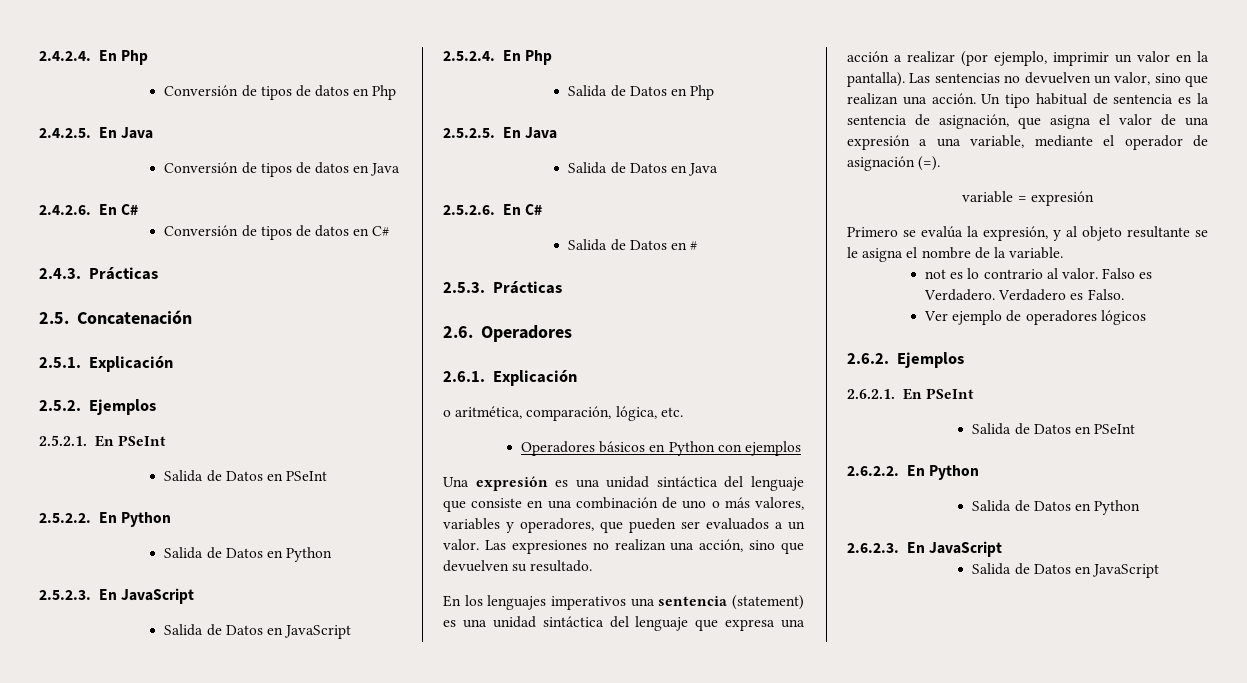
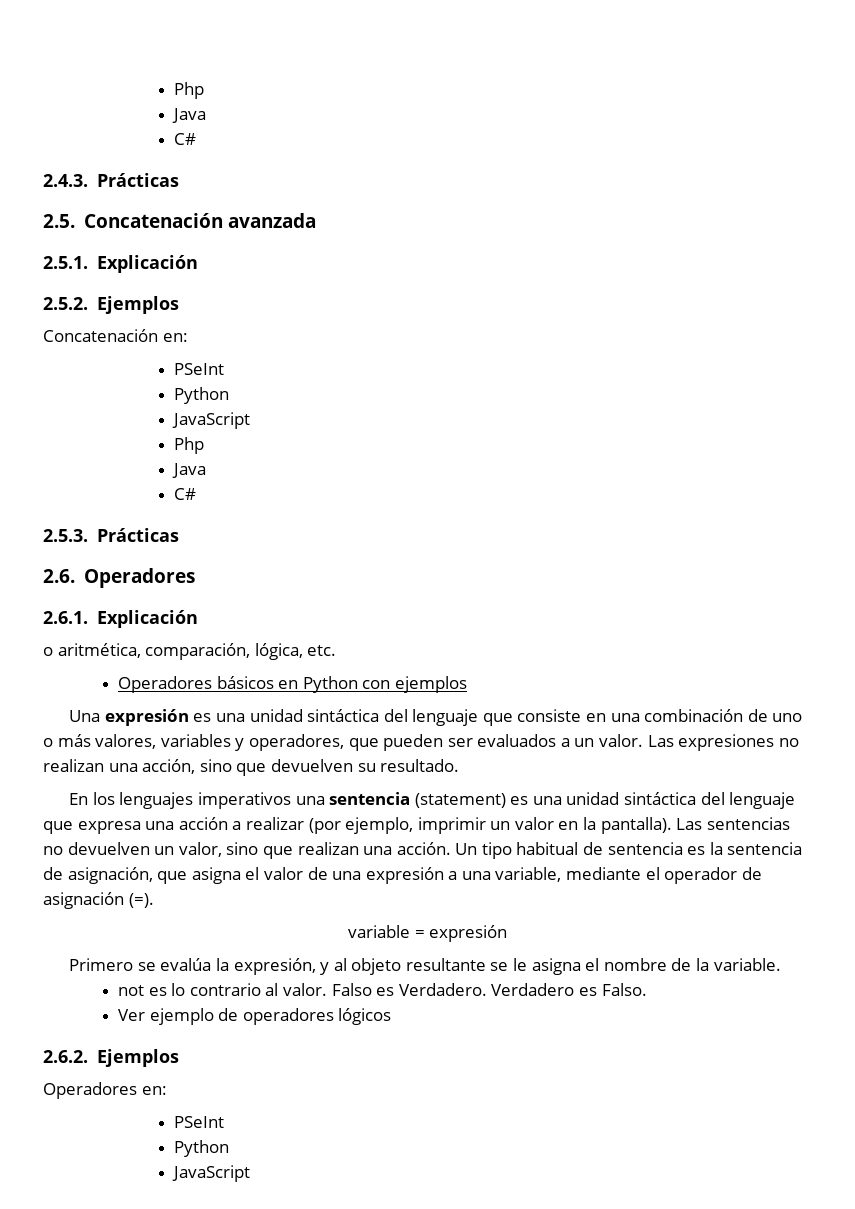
[39,50,148,65] [164,85,397,100] [39,127,153,139] [164,162,401,177] [39,204,138,215] [164,225,370,240] 2.4.2.4. En Php // Conversión de tipos de datos en Php // 2.4.2.5. En Java // Conversión de tipos de datos en Java // 2.4.2.6. En C# // Conversión de tipos de datos en -> [174,82,205,99] [172,108,207,123] Php // Java //
(192, 317) none -> [227,213,316,228] avanzada
[39,435,166,447] [164,470,328,482] [39,512,171,527] [164,547,333,562] [39,588,194,604] [164,624,352,639] [443,50,552,65] [568,85,715,100] [443,127,557,139] [568,162,719,176] [443,204,542,215] [568,239,698,251] 2.5.2.1. En PSeInt // Salida de Datos en PSeInt // 2.5.2.2. En Python // Salida de Datos en Python // 2.5.2.3. En JavaScript // Salida de Datos en JavaScript // 2.5.2.4. En Php // Salida de Datos en Php // 2.5.2.5. En Java // Salida de Datos en Java // 2.5.2.6. En C# // Salida de Datos en # -> [43,329,188,342] [174,363,225,375] [174,387,230,404] [172,412,251,429] [174,437,205,454] [172,463,207,478] [174,488,197,500] Concatenación en: // PSeInt // Python // JavaScript // Php // Java // C#
[847,388,974,400] [972,423,1136,435] [847,465,979,480] [972,500,1141,515] [847,541,1002,557] [972,563,1091,575] 2.6.2.1. En PSeInt // Salida de Datos en PSeInt // 2.6.2.2. En Python // Salida de Datos en Python // 2.6.2.3. En JavaScript // Salida de Datos en -> [43,1082,167,1099] [174,1116,225,1128] [174,1140,230,1157] Operadores en: // PSeInt // Python //

